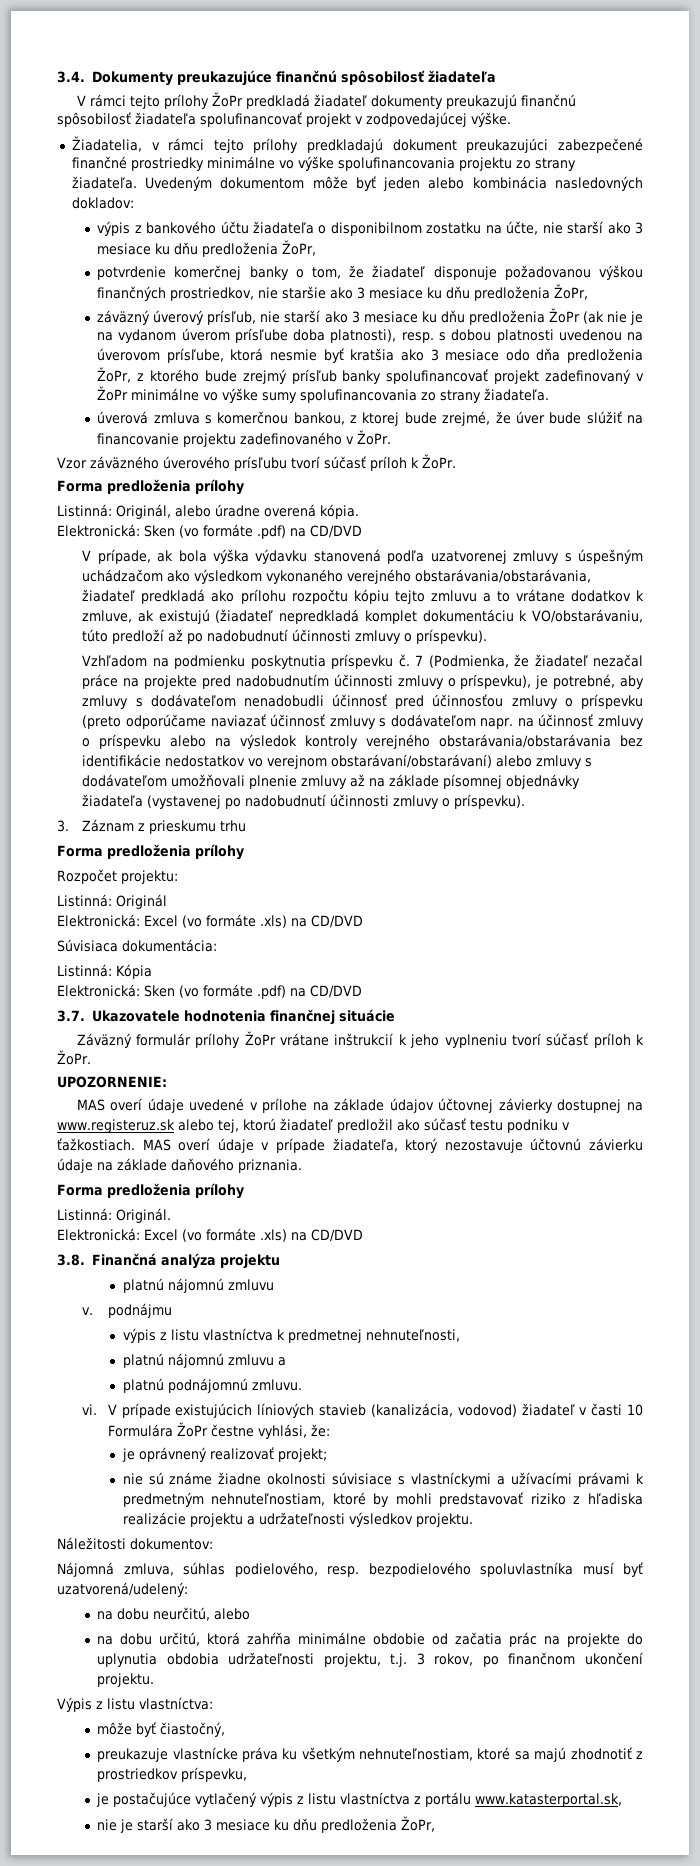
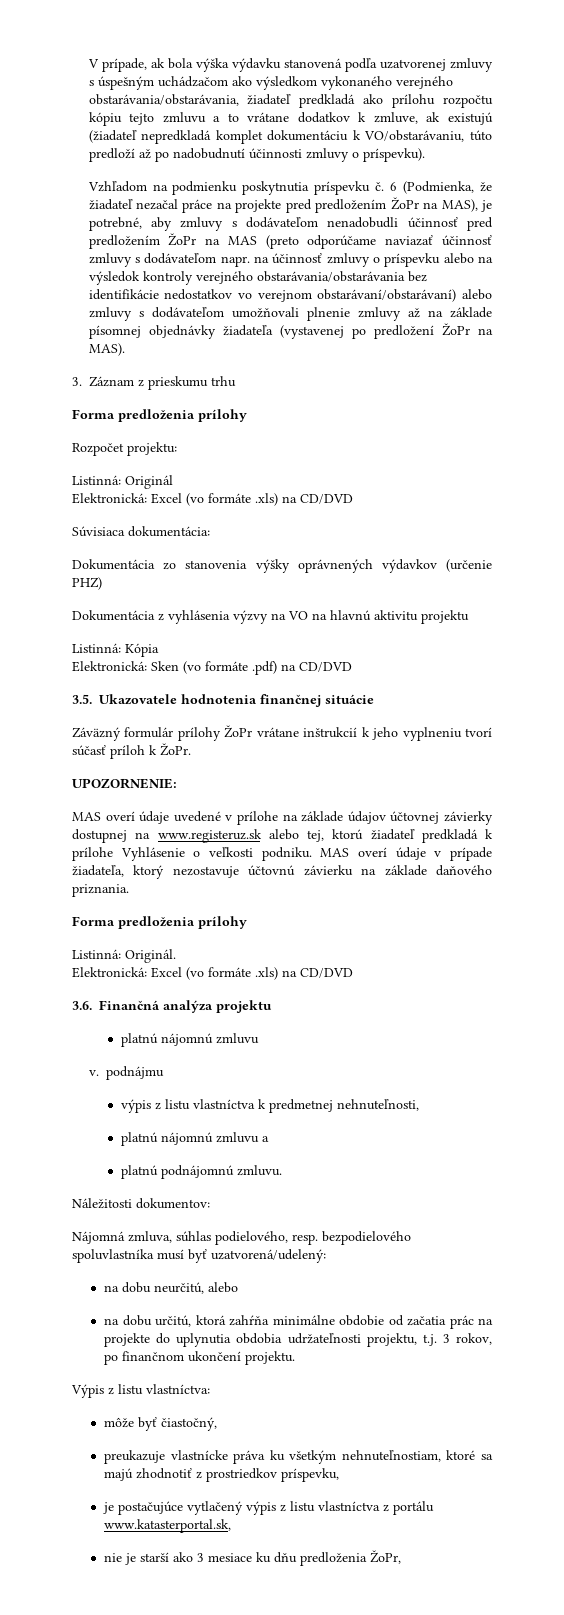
[57,70,496,86] [76,92,576,109] [57,112,511,127] [71,136,643,153] [71,156,576,171] [71,176,643,191] [71,197,134,209] [97,221,643,236] [97,240,317,257] [97,265,643,280] [97,284,589,301] [97,308,644,325] [97,328,643,343] [97,348,643,363] [97,367,644,384] [97,386,550,403] [97,411,643,426] [97,430,392,447] [57,454,456,471] [57,479,244,495] [57,504,359,519] [57,524,362,539] 3.4. Dokumenty preukazujúce finančnú spôsobilosť žiadateľa // V rámci tejto prílohy ŽoPr predkladá žiadateľ dokumenty preukazujú finančnú spôsobilosť žiadateľa spolufinancovať projekt v zodpovedajúcej výške. // Žiadatelia, v rámci tejto prílohy predkladajú dokument preukazujúci zabezpečené finančné prostriedky minimálne vo výške spolufinancovania projektu zo strany žiadateľa. Uvedeným dokumentom môže byť jeden alebo kombinácia nasledovných dokladov: // výpis z bankového účtu žiadateľa o disponibilnom zostatku na účte, nie starší ako 3 mesiace ku dňu predloženia ŽoPr, // potvrdenie komerčnej banky o tom, že žiadateľ disponuje požadovanou výškou finančných prostriedkov, nie staršie ako 3 mesiace ku dňu predloženia ŽoPr, // záväzný úverový prísľub, nie starší ako 3 mesiace ku dňu predloženia ŽoPr (ak nie je na vydanom úverom prísľube doba platnosti), resp. s dobou platnosti uvedenou na úverovom prísľube, ktorá nesmie byť kratšia ako 3 mesiace odo dňa predloženia ŽoPr, z ktorého bude zrejmý prísľub banky spolufinancovať projekt zadefinovaný v ŽoPr minimálne vo výške sumy spolufinancovania zo strany žiadateľa. // úverová zmluva s komerčnou bankou, z ktorej bude zrejmé, že úver bude slúžiť na financovanie projektu zadefinovaného v ŽoPr. // Vzor záväzného úverového prísľubu tvorí súčasť príloh k ŽoPr. // Forma predloženia prílohy // Listinná: Originál, alebo úradne overená kópia. // Elektronická: Sken (vo formáte .pdf) na CD/DVD // -> (87, 63) none
[415,655,424,666] 7 -> [390,182,398,191] 6
[235,674,532,689] nadobudnutím účinnosti zmluvy o príspevku), -> [315,197,478,213] predložením ŽoPr na MAS),
[432,694,643,709] účinnosťou zmluvy o príspevku -> [88,233,257,249] predložením ŽoPr na MAS
[245,794,526,809] nadobudnutí účinnosti zmluvy o príspevku). -> [373,323,493,339] [88,343,125,356] predložení ŽoPr na MAS).
(217, 945) none -> [72,559,492,573] [72,577,102,590] [72,610,469,624] // Dokumentácia zo stanovenia výšky oprávnených výdavkov (určenie PHZ) // Dokumentácia z vyhlásenia výzvy na VO na hlavnú aktivitu projektu
[57,1010,85,1022] 3.7. -> [72,694,92,704] 3.5.
[336,1118,570,1133] [57,1138,135,1151] predložil ako súčasť testu podniku v ťažkostiach. -> [421,829,493,843] [72,847,312,861] predkladá k prílohe Vyhlásenie o veľkosti podniku.
[57,1158,93,1173] údaje -> (353, 870) none
[57,1254,85,1266] 3.8. -> [72,1001,92,1010] 3.6.
[82,1403,643,1418] [107,1422,330,1439] [121,1447,327,1462] [122,1472,644,1487] [122,1492,643,1507] [122,1512,473,1527] // vi. V prípade existujúcich líniových stavieb (kanalizácia, vodovod) žiadateľ v časti 10 Formulára ŽoPr čestne vyhlási, že: // je oprávnený realizovať projekt; // nie sú známe žiadne okolnosti súvisiace s vlastníckymi a užívacími právami k predmetným nehnuteľnostiam, ktoré by mohli predstavovať riziko z hľadiska realizácie projektu a udržateľnosti výsledkov projektu. -> (282, 1170) none

